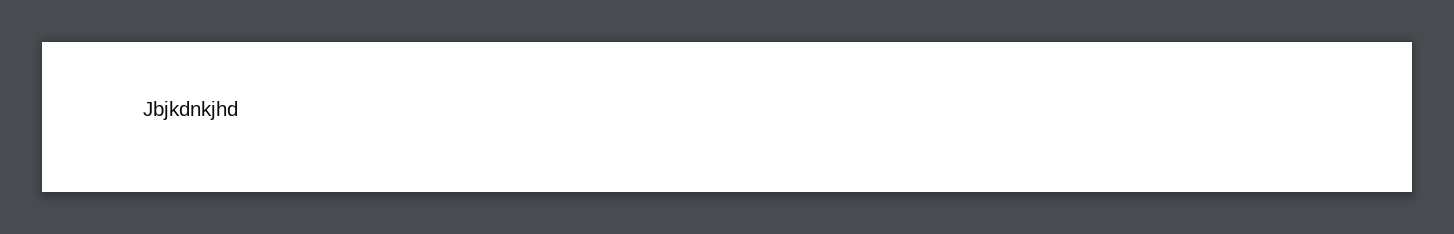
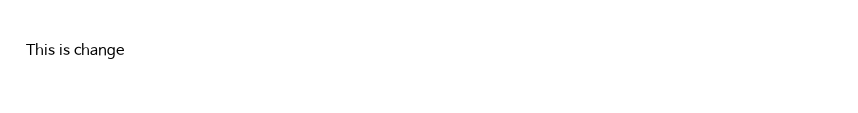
[143,101,238,120] Jbjkdnkjhd -> [26,43,124,59] This is change

